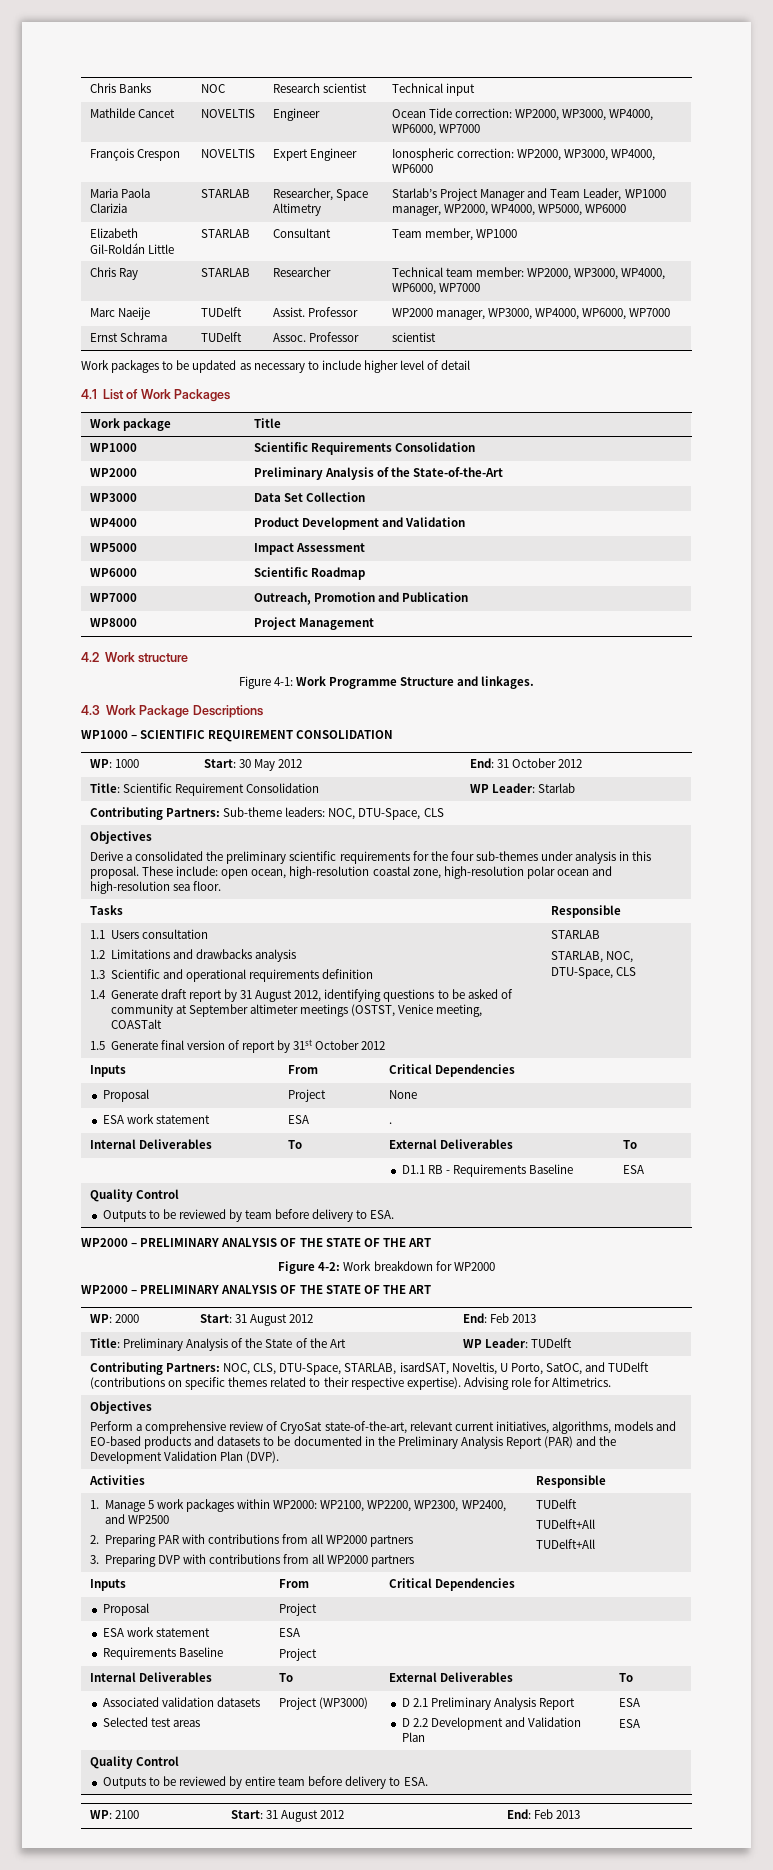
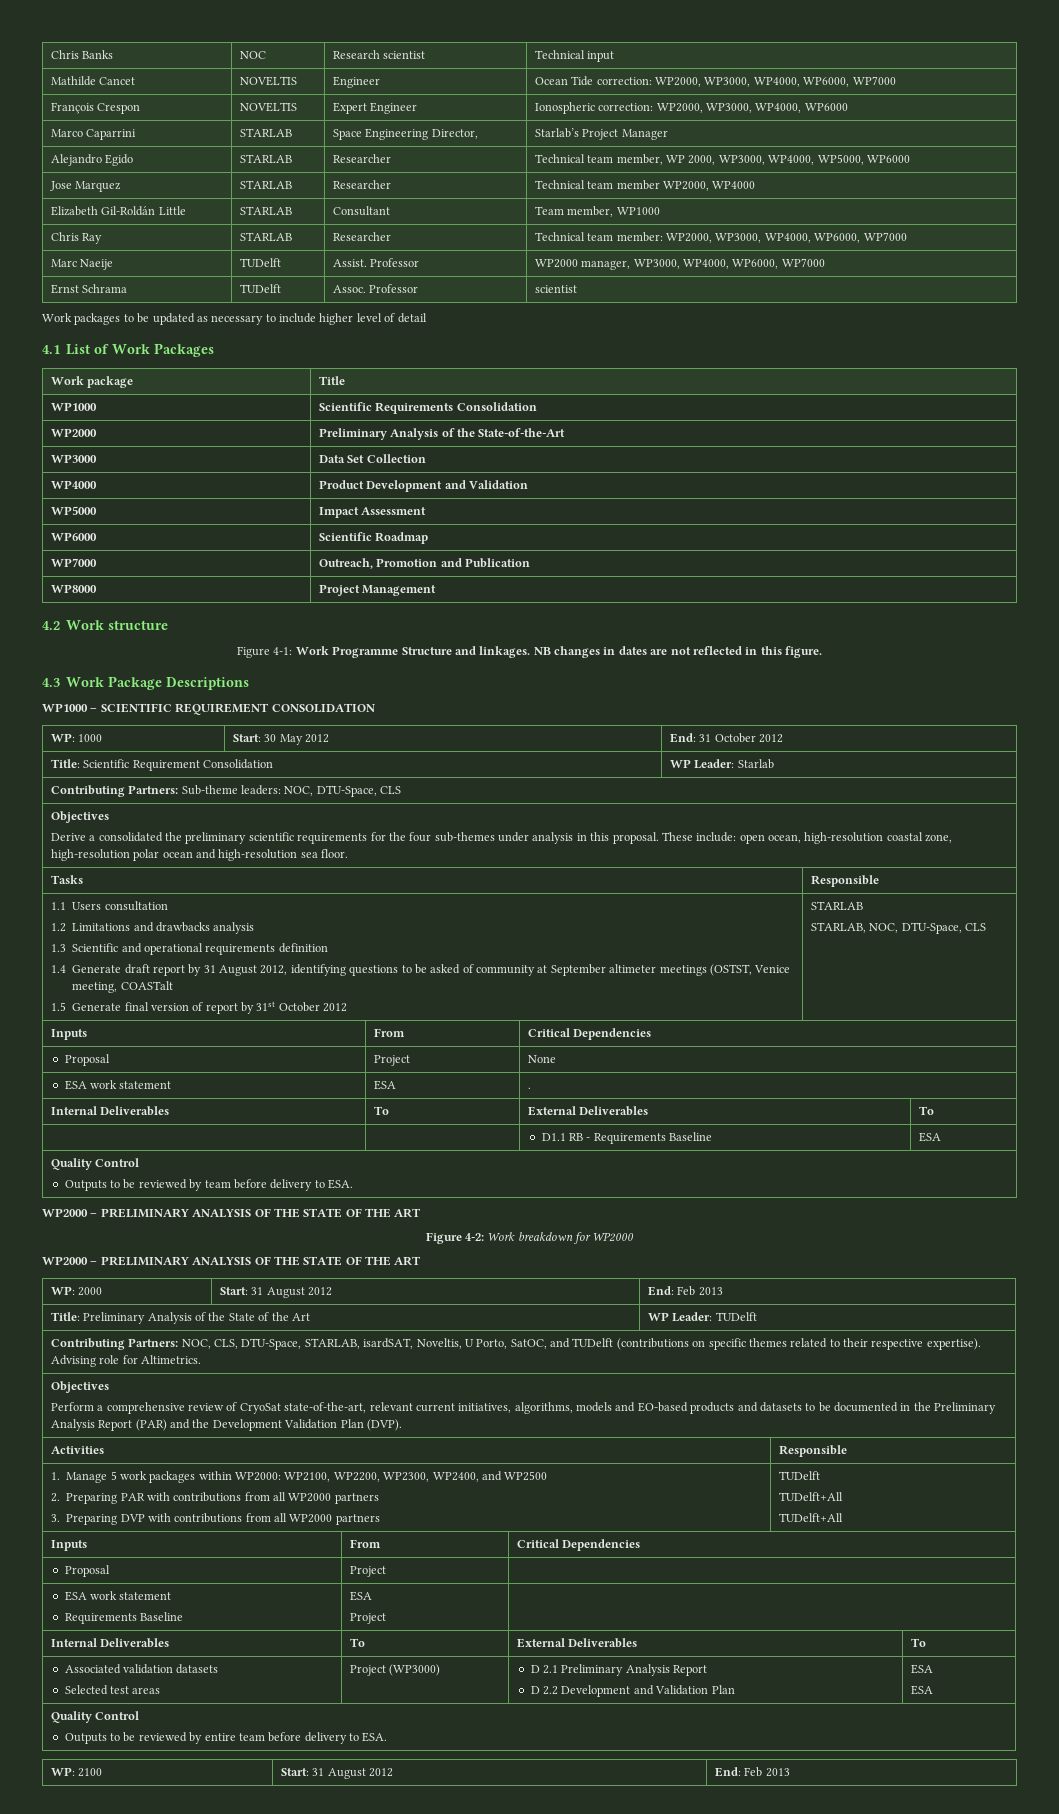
[89,188,150,198] [89,203,127,213] [200,189,250,198] [272,188,368,201] [272,203,321,216] [391,188,666,201] [391,204,627,216] Maria Paola Clarizia | STARLAB | Researcher, Space Altimetry | Starlab’s Project Manager and Team Leader, WP1000 manager, WP2000, WP4000, WP5000, WP6000 -> [50,129,137,140] [239,128,292,137] [332,128,478,140] [534,128,668,140] [50,154,134,166] [239,154,292,163] [332,154,391,163] [534,154,910,165] [49,181,122,192] [239,180,292,189] [332,180,391,189] [534,180,756,191] Marco Caparrini | STARLAB | Space Engineering Director, | Starlab’s Project Manager // Alejandro Egido | STARLAB | Researcher | Technical team member, WP 2000, WP3000, WP4000, WP5000, WP6000 // Jose Marquez | STARLAB | Researcher | Technical team member WP2000, WP4000
(535, 682) none -> [533,646,822,658] NB changes in dates are not reflected in this figure.

